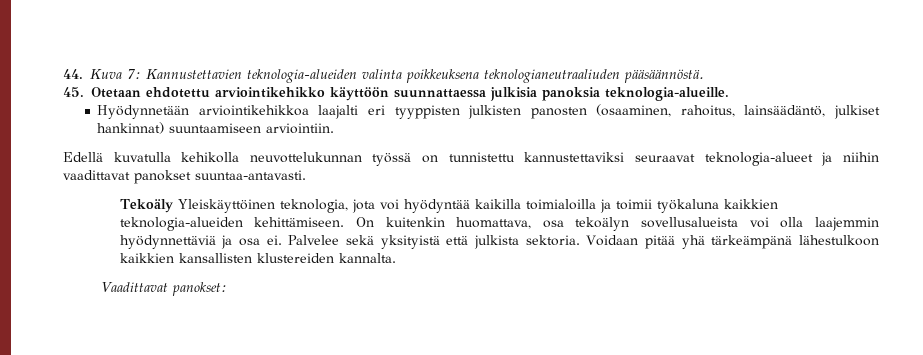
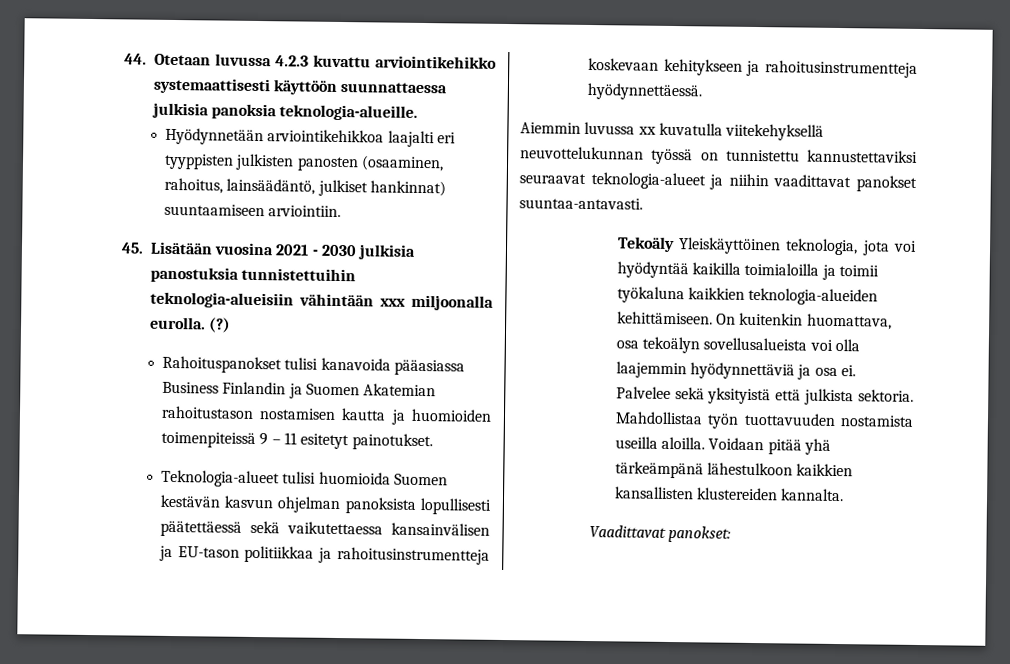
[89,69,704,83] [62,87,325,98] Kuva 7: Kannustettavien teknologia-alueiden valinta poikkeuksena teknologianeutraaliuden pääsäännöstä. // 45. Otetaan ehdotettu arviointikehikko -> [153,53,498,69] [152,77,271,95] Otetaan luvussa 4.2.3 kuvattu arviointikehikko systemaattisesti
[62,152,240,163] Edellä kuvatulla kehikolla -> [120,241,417,260] [149,266,356,283] [149,291,494,311] [149,316,231,333] [161,355,465,376] [161,381,437,399] [160,405,493,425] [160,431,433,451] [160,469,448,488] [159,494,492,515] [159,520,490,537] [158,545,490,565] [587,57,918,78] [586,82,702,101] [520,121,825,141] 45. Lisätään vuosina 2021 - 2030 julkisia panostuksia tunnistettuihin teknologia-alueisiin vähintään xxx miljoonalla eurolla. (?) // Rahoituspanokset tulisi kanavoida pääasiassa Business Finlandin ja Suomen Akatemian rahoitustason nostamisen kautta ja huomioiden toimenpiteissä 9 – 11 esitetyt painotukset. // Teknologia-alueet tulisi huomioida Suomen kestävän kasvun ohjelman panoksista lopullisesti päätettäessä sekä vaikutettaessa kansainvälisen ja EU-tason politiikkaa ja rahoitusinstrumentteja koskevaan kehitykseen ja rahoitusinstrumentteja hyödynnettäessä. // Aiemmin luvussa xx kuvatulla viitekehyksellä
(580, 240) none -> [614,411,914,429] [614,436,705,450] Mahdollistaa työn tuottavuuden nostamista useilla aloilla.

